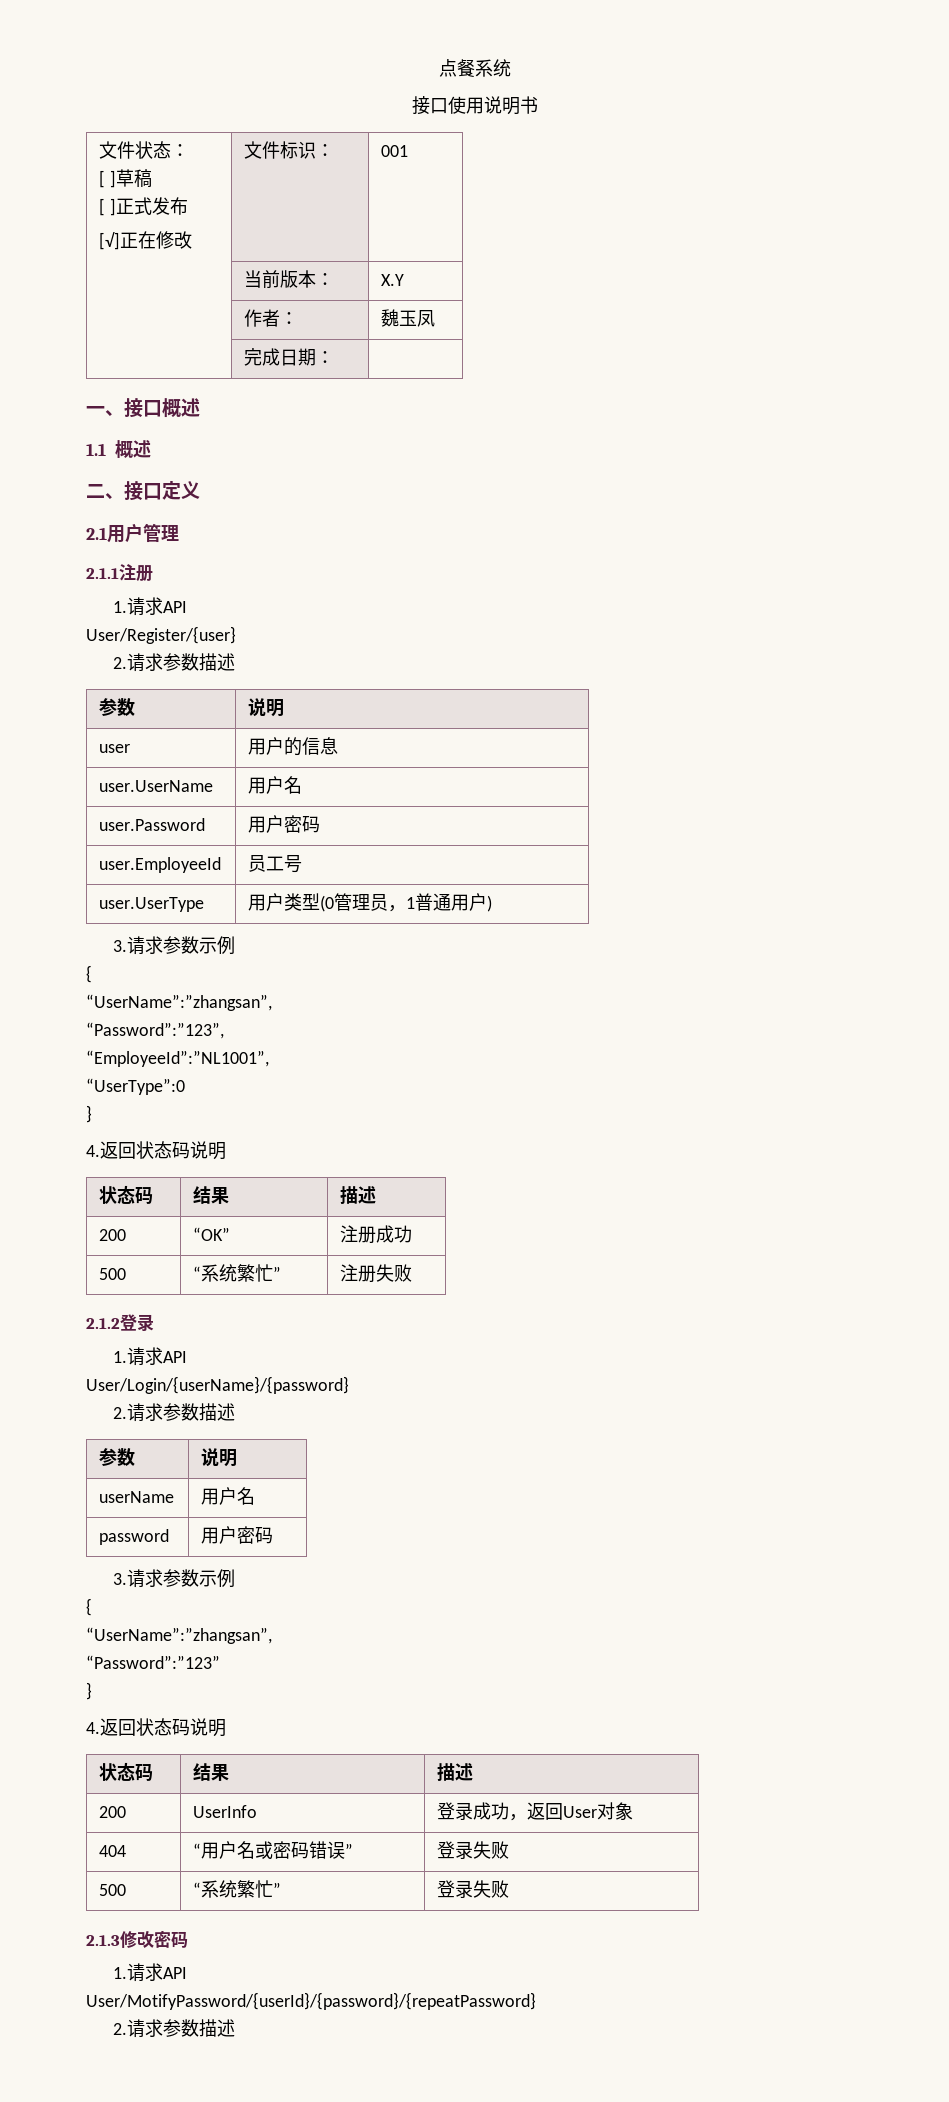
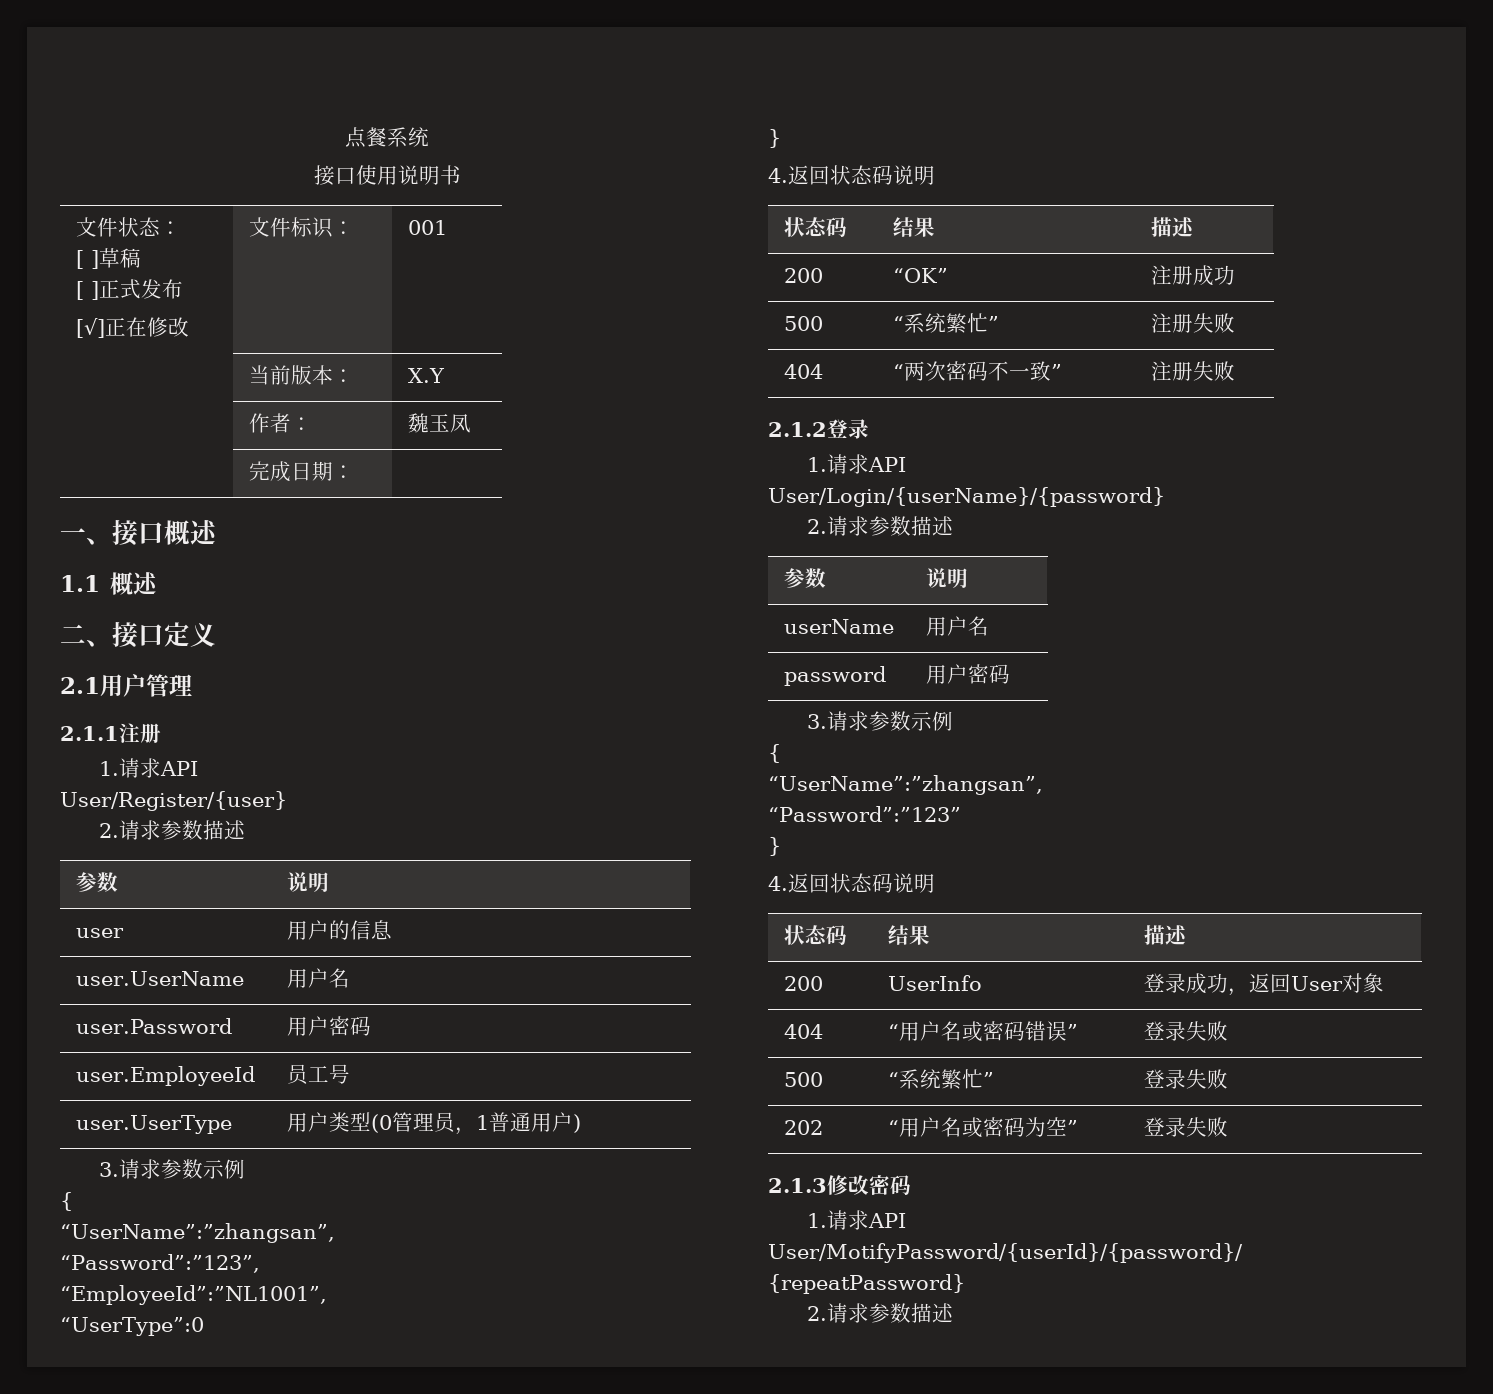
(413, 1273) none -> [783,364,823,379] [892,361,1062,381] [1150,361,1235,381] // 404 | “两次密码不一致” | 注册失败
(510, 1889) none -> [783,1120,823,1135] [887,1117,1078,1138] [1143,1117,1228,1137] // 202 | “用户名或密码为空” | 登录失败

